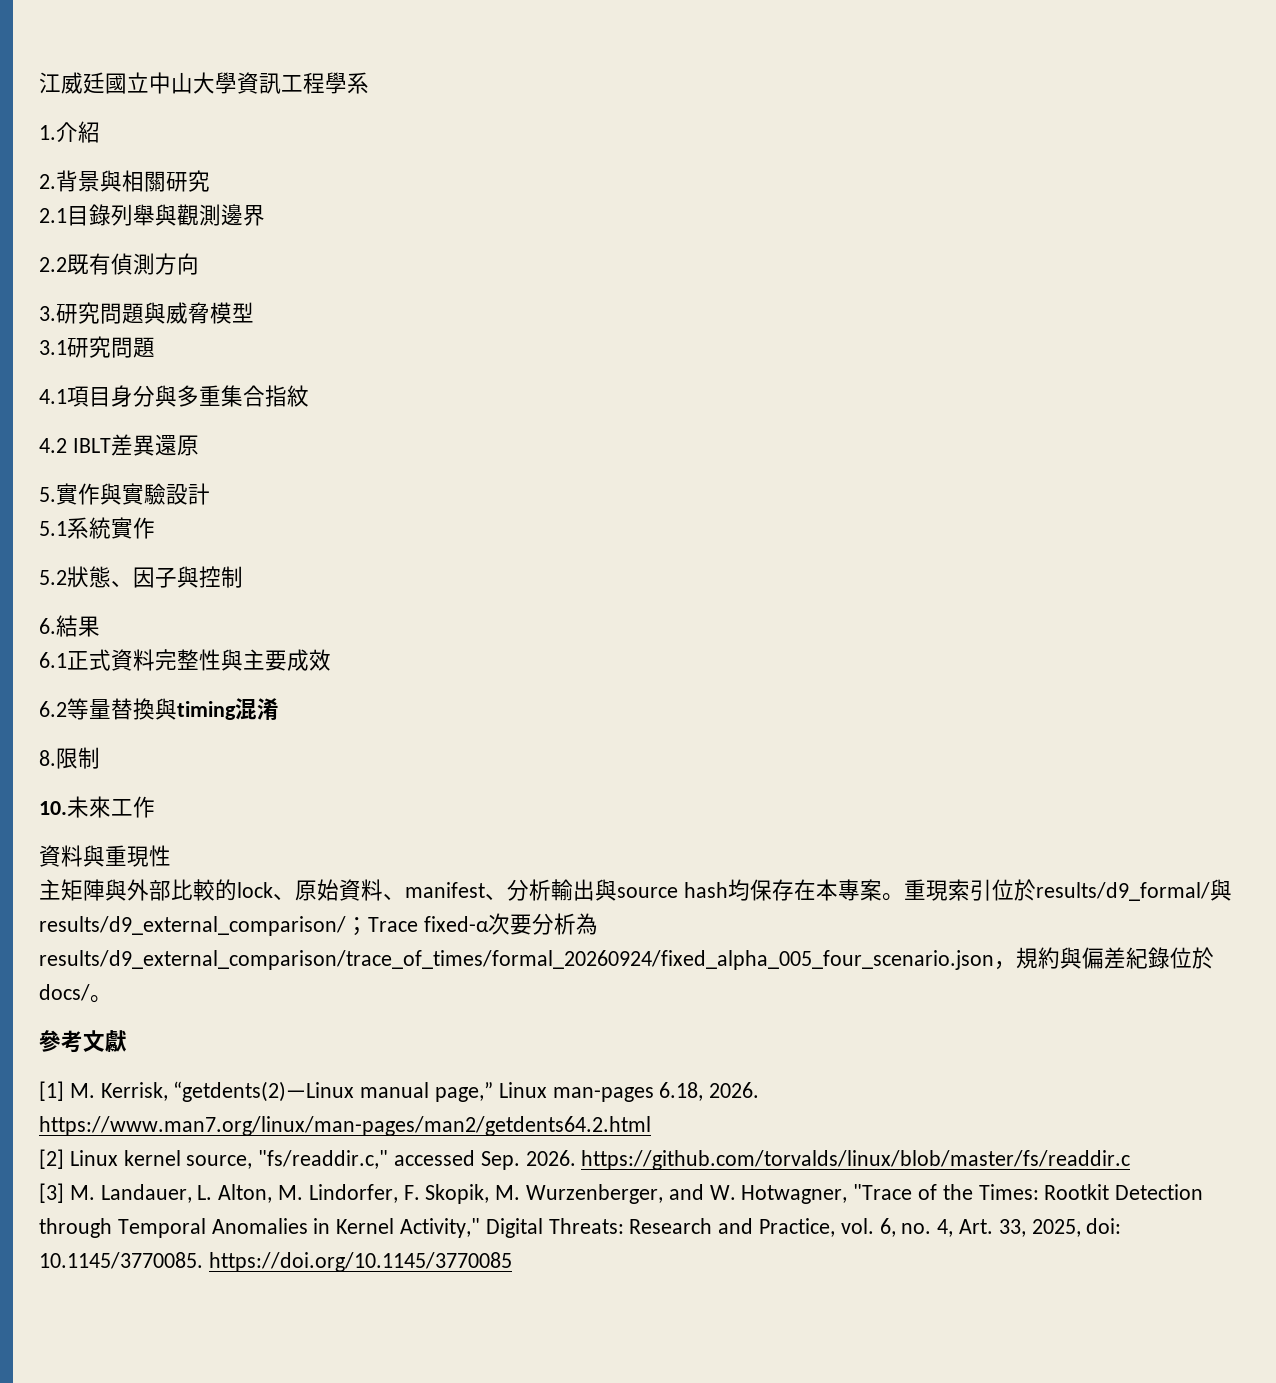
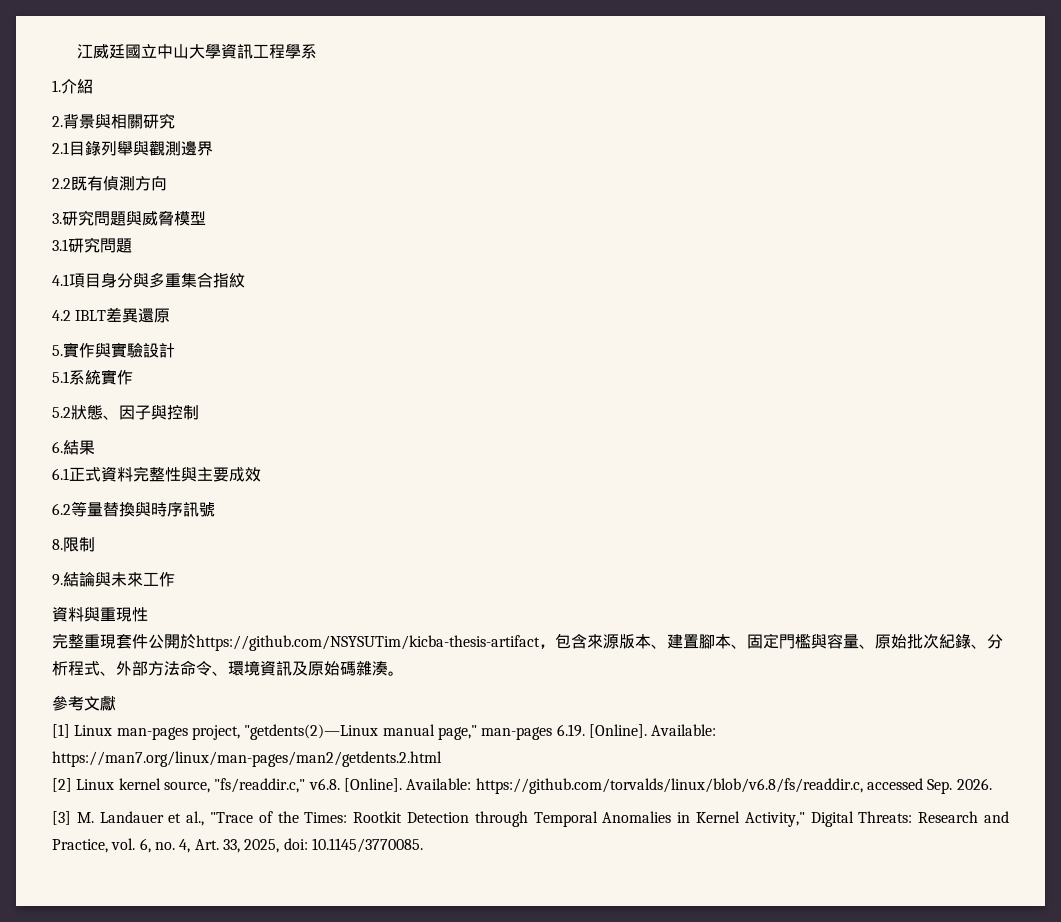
[177,698,279,720] timing混淆 -> [151,502,215,517] 時序訊號
[39,801,67,815] 10. -> [52,572,111,587] 9.結論與
[39,879,1232,901] [39,913,598,936] [39,947,1214,970] [39,984,112,1003] [39,1030,127,1053] [39,1081,760,1102] [39,1116,651,1136] 主矩陣與外部比較的lock、原始資料、manifest、分析輸出與source hash均保存在本專案。重現索引位於results/d9_formal/與results/d9_external_comparison/；Trace fixed-α次要分析為results/d9_external_comparison/trace_of_times/formal_20260924/fixed_alpha_005_four_scenario.json，規約與偏差紀錄位於docs/。 // 參考文獻 // [1] M. Kerrisk, “getdents(2)—Linux manual page,” Linux man-pages 6.18, 2026. https://www.man7.org/linux/man-pages/man2/getdents64.2.html -> [52,633,1003,651] [52,660,404,676] [52,695,116,711] [52,724,717,740] [52,751,442,767] 完整重現套件公開於https://github.com/NSYSUTim/kicba-thesis-artifact，包含來源版本、建置腳本、固定門檻與容量、原始批次紀錄、分析程式、外部方法命令、環境資訊及原始碼雜湊。 // 參考文獻 // [1] Linux man-pages project, "getdents(2)—Linux manual page," man-pages 6.19. [Online]. Available: https://man7.org/linux/man-pages/man2/getdents.2.html
(389, 1159) none -> [308,778,863,794] v6.8. [Online]. Available: https://github.com/torvalds/linux/blob/v6.8/fs/readdir.c,
[581,1150,1131,1170] https://github.com/torvalds/linux/blob/master/fs/readdir.c -> (992, 784) none
[100,1184,848,1204] Landauer, L. Alton, M. Lindorfer, F. Skopik, M. Wurzenberger, and W. Hotwagner, -> [99,811,205,826] Landauer et al.,
[208,1252,512,1272] https://doi.org/10.1145/3770085 -> (423, 845) none

